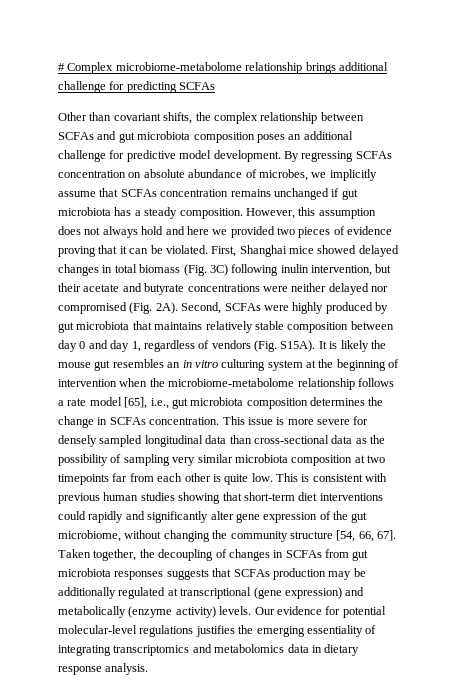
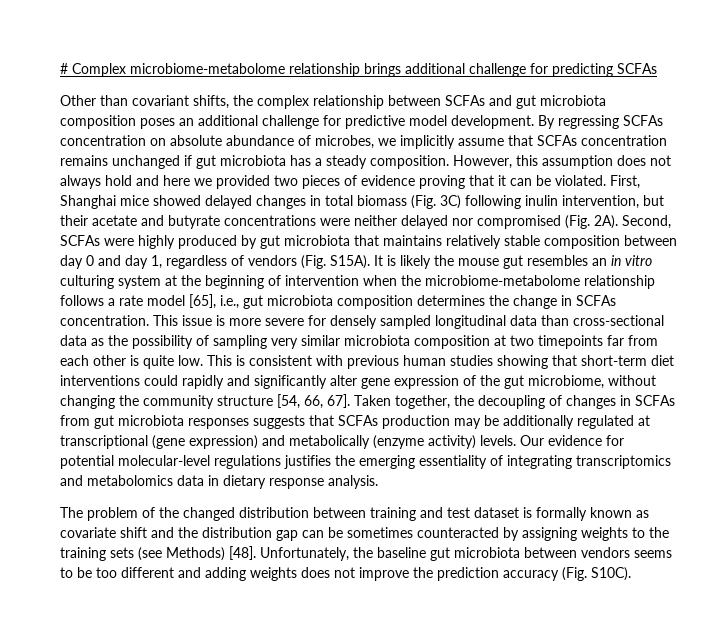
(149, 669) none -> [60,507,649,521] [60,527,669,541] [60,546,672,561] [60,567,631,581] // The problem of the changed distribution between training and test dataset is formally known as covariate shift and the distribution gap can be sometimes counteracted by assigning weights to the training sets (see Methods) [48]. Unfortunately, the baseline gut microbiota between vendors seems to be too different and adding weights does not improve the prediction accuracy (Fig. S10C).

